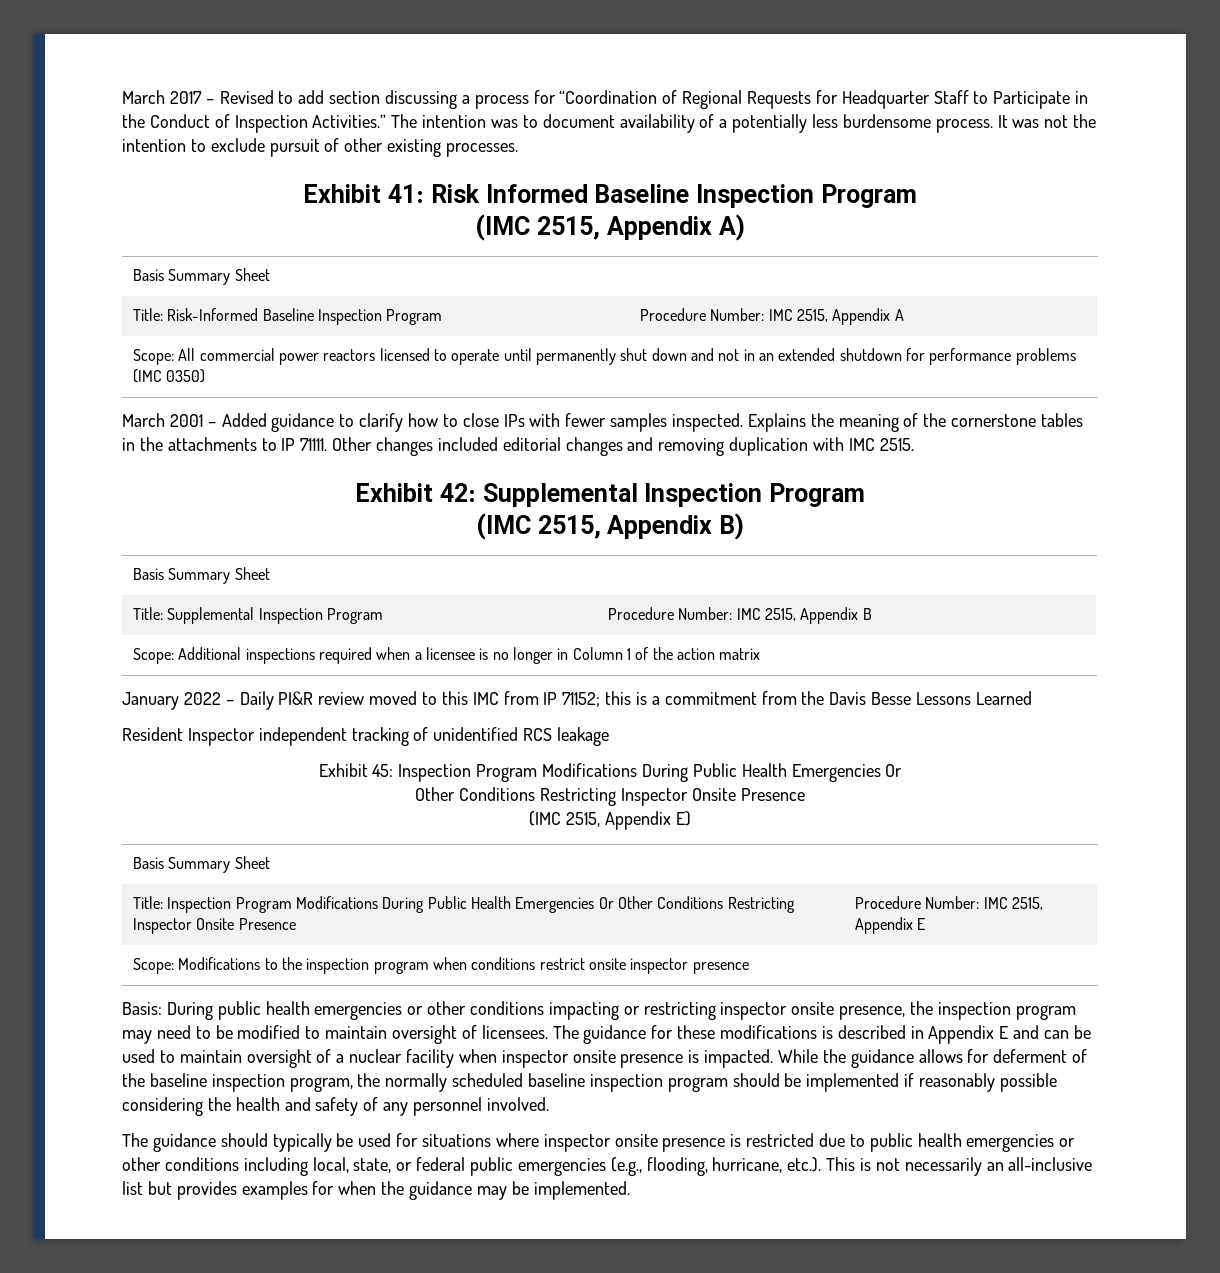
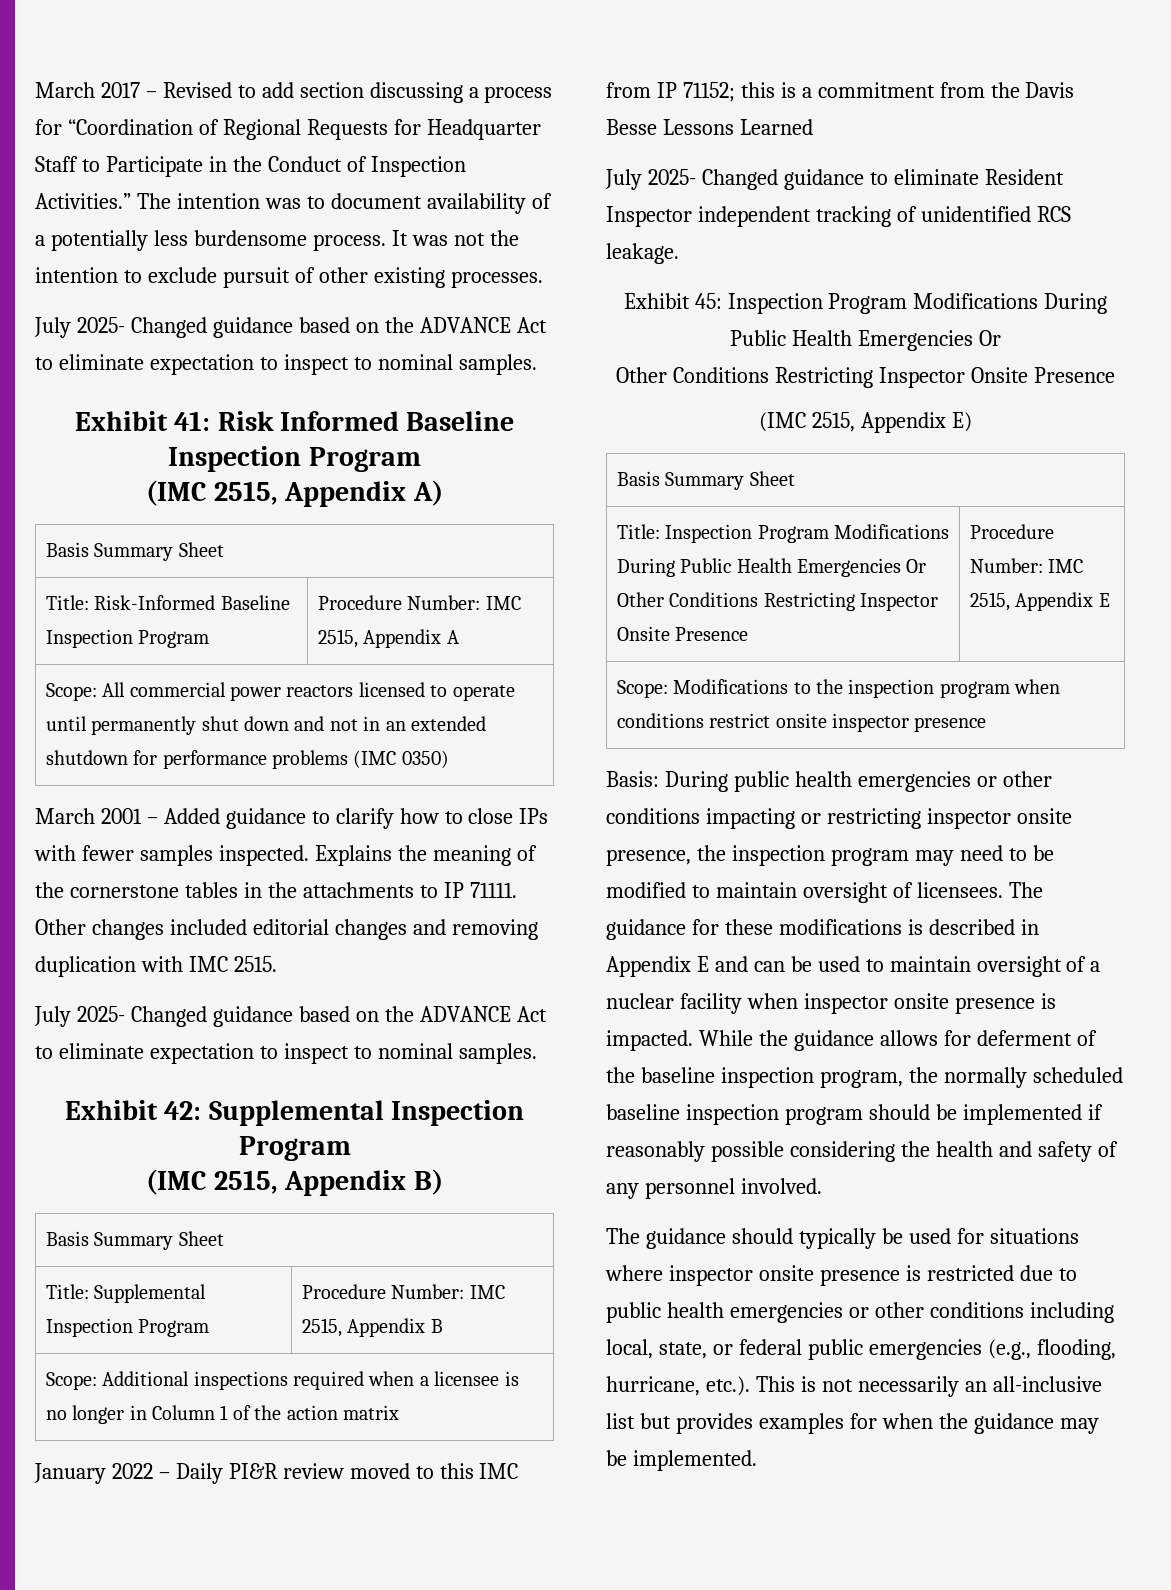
(519, 150) none -> [34,317,547,338] [35,354,537,375] // July 2025- Changed guidance based on the ADVANCE Act to eliminate expectation to inspect to nominal samples.
(914, 444) none -> [34,1006,547,1027] [35,1043,537,1064] // July 2025- Changed guidance based on the ADVANCE Act to eliminate expectation to inspect to nominal samples.
(1032, 698) none -> [605,169,979,190] July 2025- Changed guidance to eliminate
[557,727,610,746] leakage -> [606,243,679,264] leakage.

